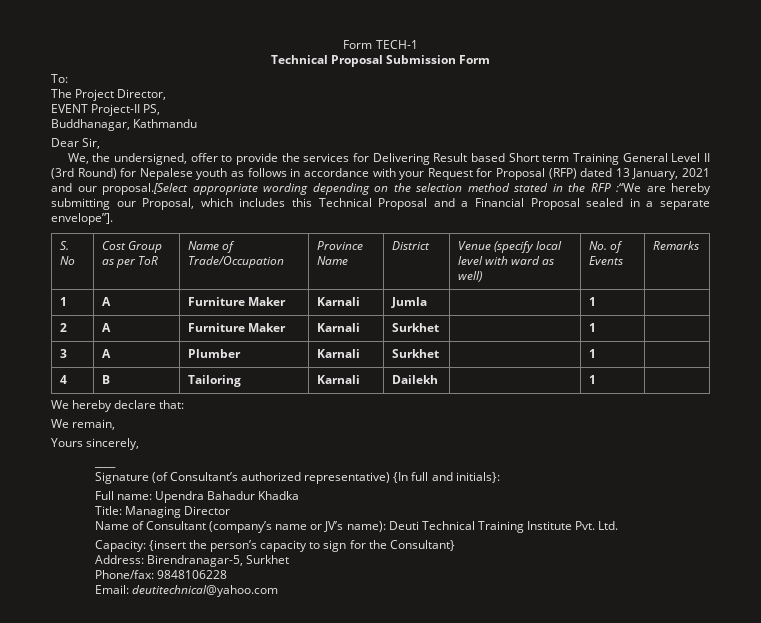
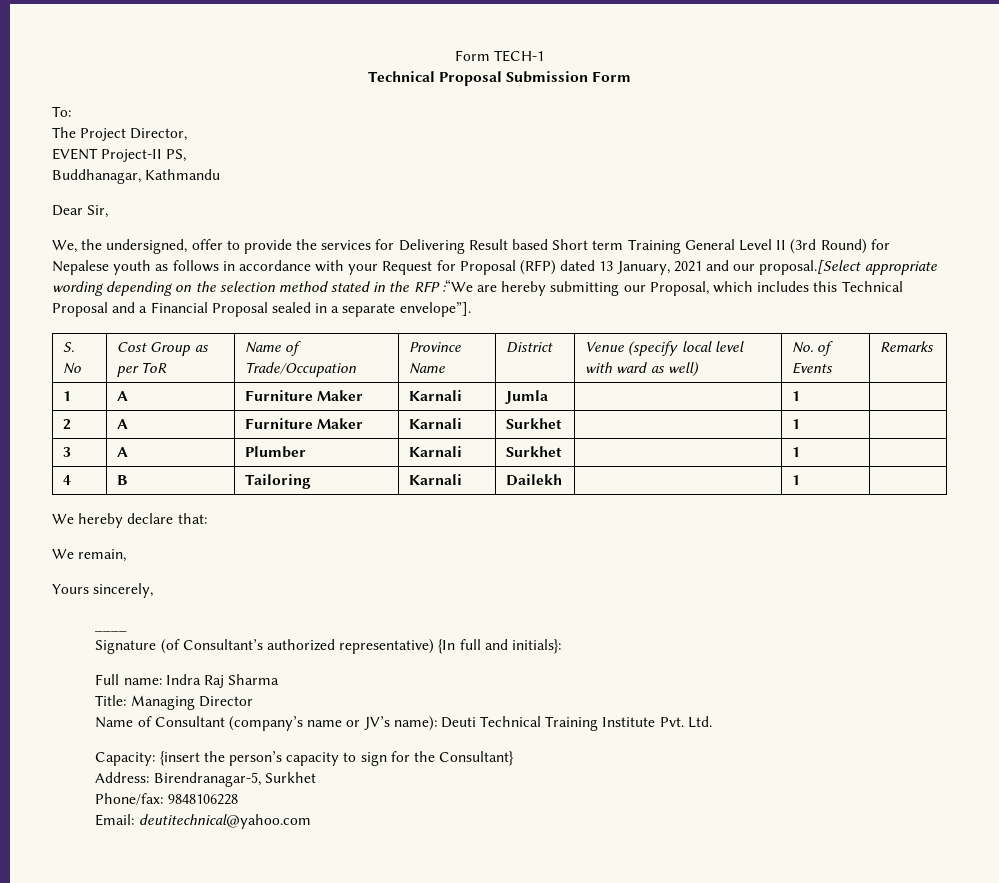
[154,491,300,503] Upendra Bahadur Khadka -> [165,674,280,688] Indra Raj Sharma

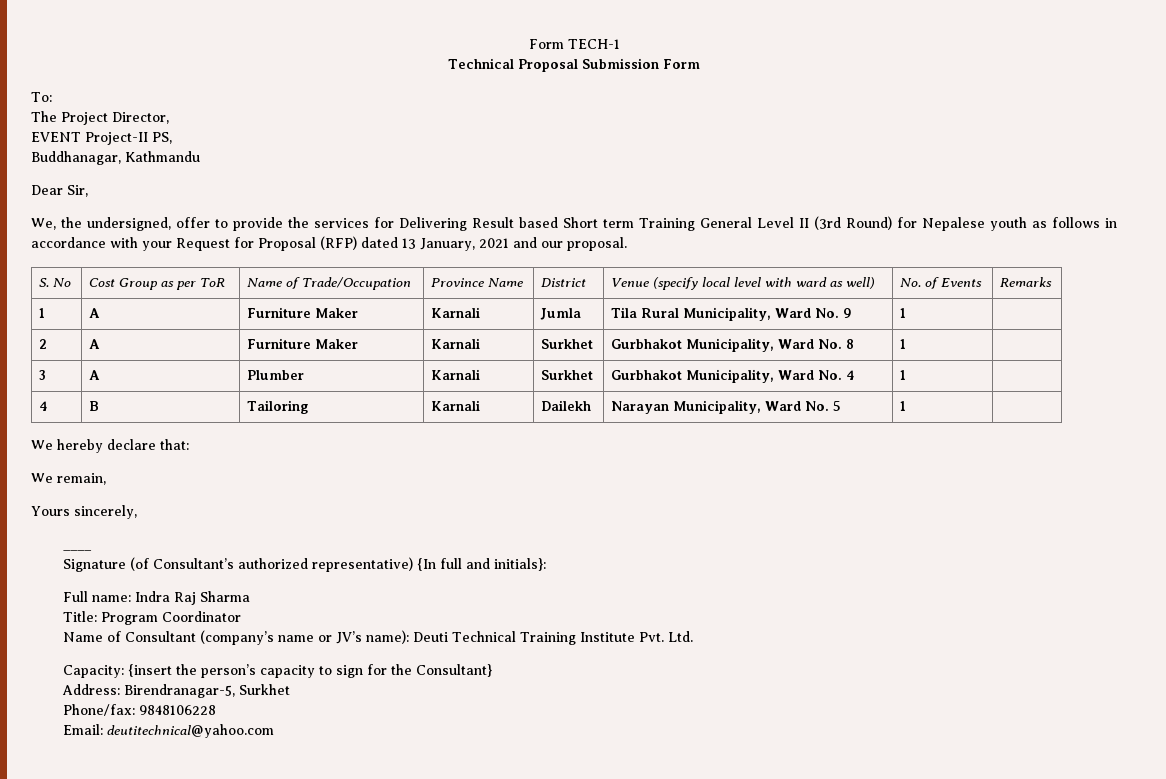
[759,260,937,275] [52,279,903,296] [52,302,471,317] proposal.[Select appropriate wording depending on the selection method stated in the RFP :“We are hereby submitting our Proposal, which includes this Technical Proposal and a Financial Proposal sealed in a separate envelope”]. -> [567,237,627,251] proposal.
(549, 397) none -> [611,307,852,321] Tila Rural Municipality, Ward No. 9
(563, 423) none -> [611,338,855,352] Gurbhakot Municipality, Ward No. 8
(563, 451) none -> [611,369,855,383] Gurbhakot Municipality, Ward No. 4
(563, 480) none -> [611,400,842,414] Narayan Municipality, Ward No. 5
[130,695,253,710] Managing Director -> [100,611,241,625] Program Coordinator

